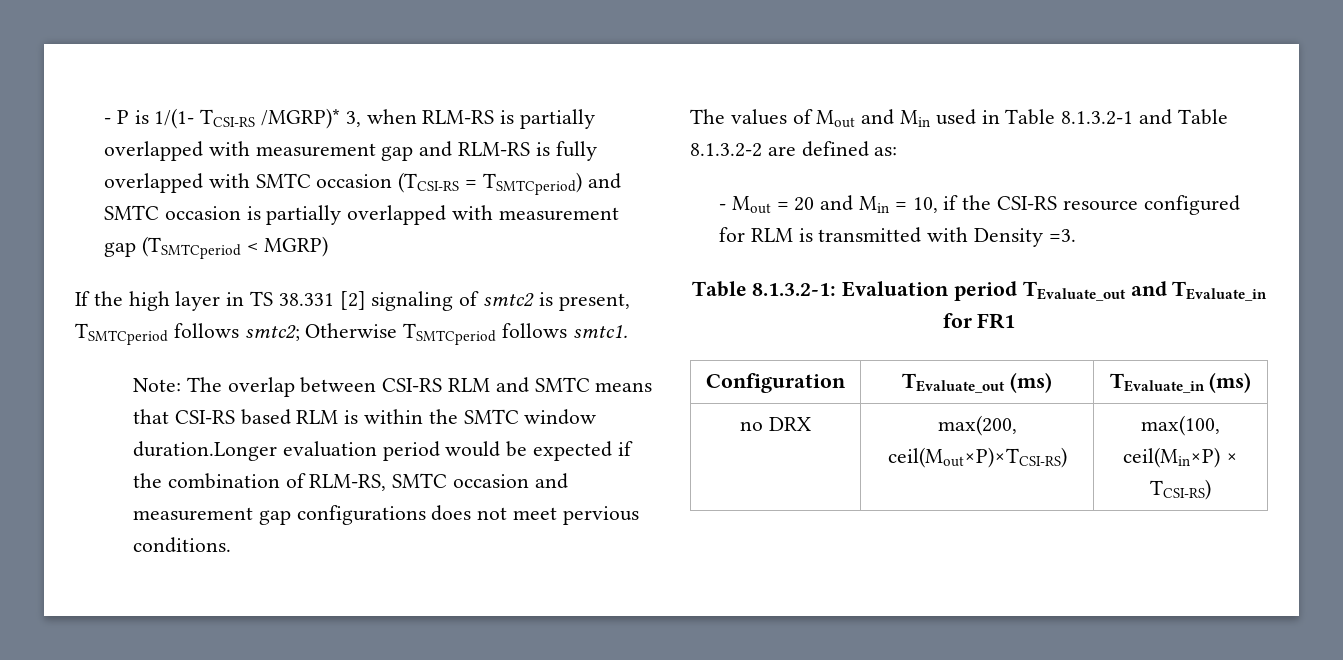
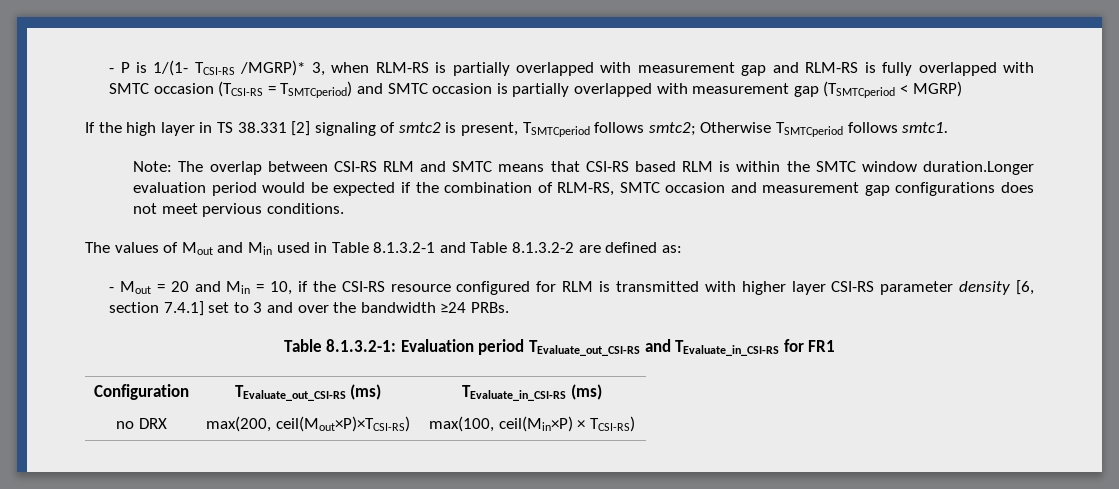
[973,228,1076,247] Density =3. -> [741,280,1035,295] [109,301,509,316] higher layer CSI-RS parameter density [6, section 7.4.1] set to 3 and over the bandwidth ≥24 PRBs.
[1022,281,1268,301] TEvaluate_out and TEvaluate_in -> [529,339,780,356] TEvaluate_out_CSI-RS and TEvaluate_in_CSI-RS
[902,373,1006,393] TEvaluate_out -> [234,385,346,401] TEvaluate_out_CSI-RS
[1109,373,1205,393] TEvaluate_in -> [462,385,567,401] TEvaluate_in_CSI-RS

